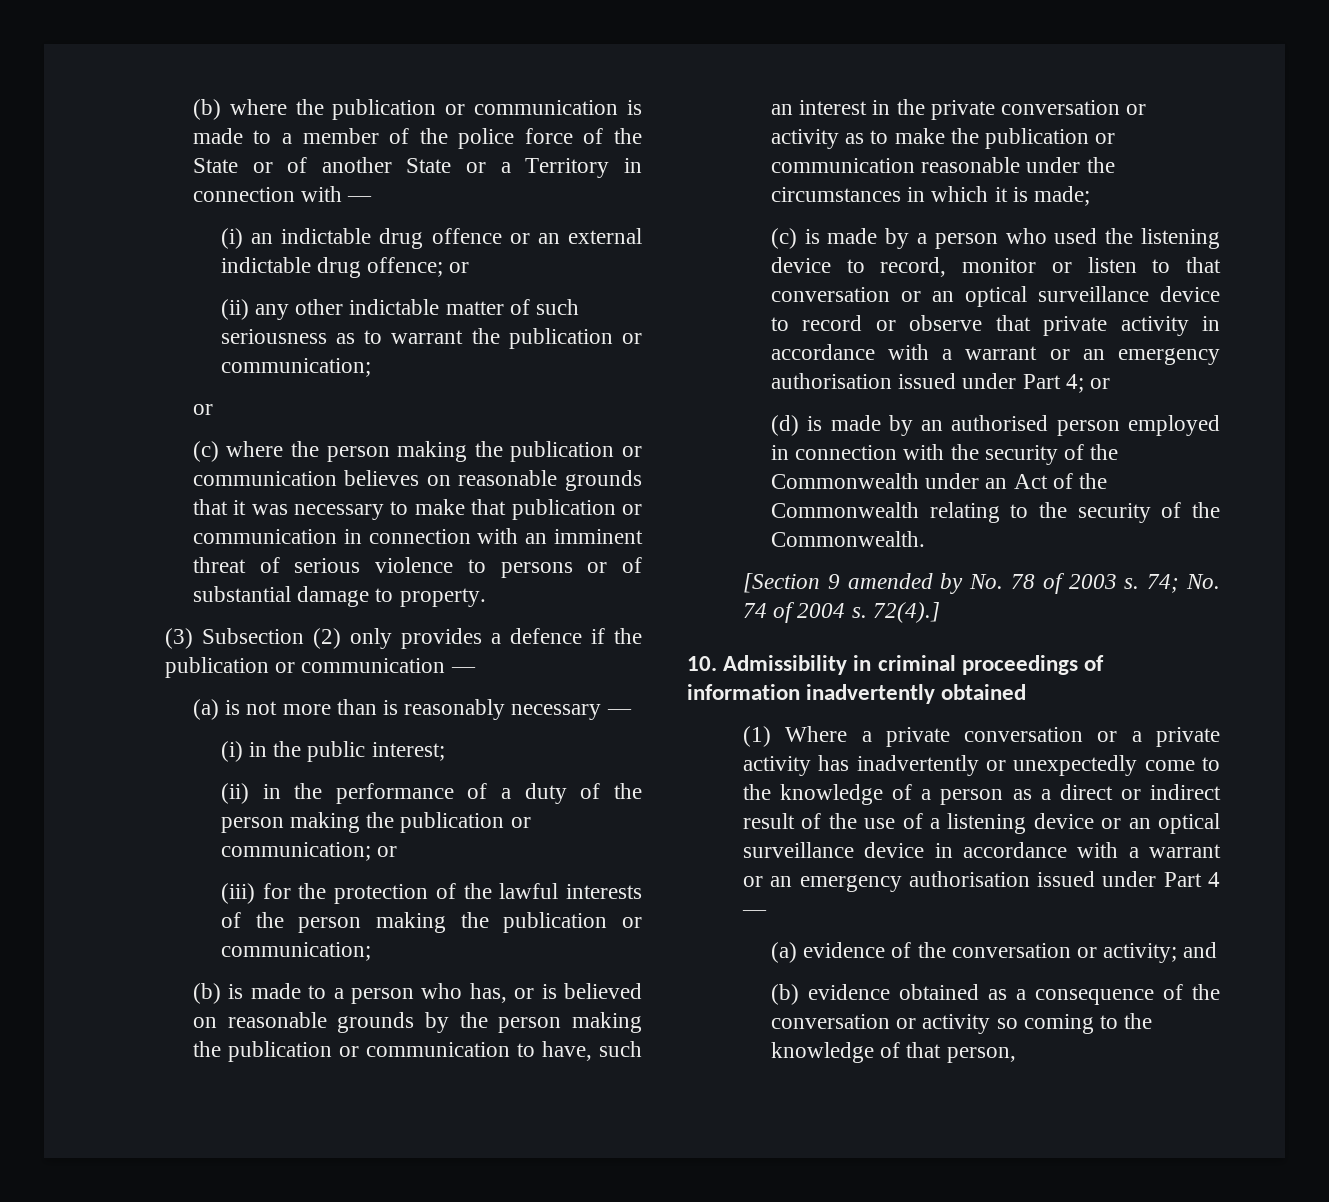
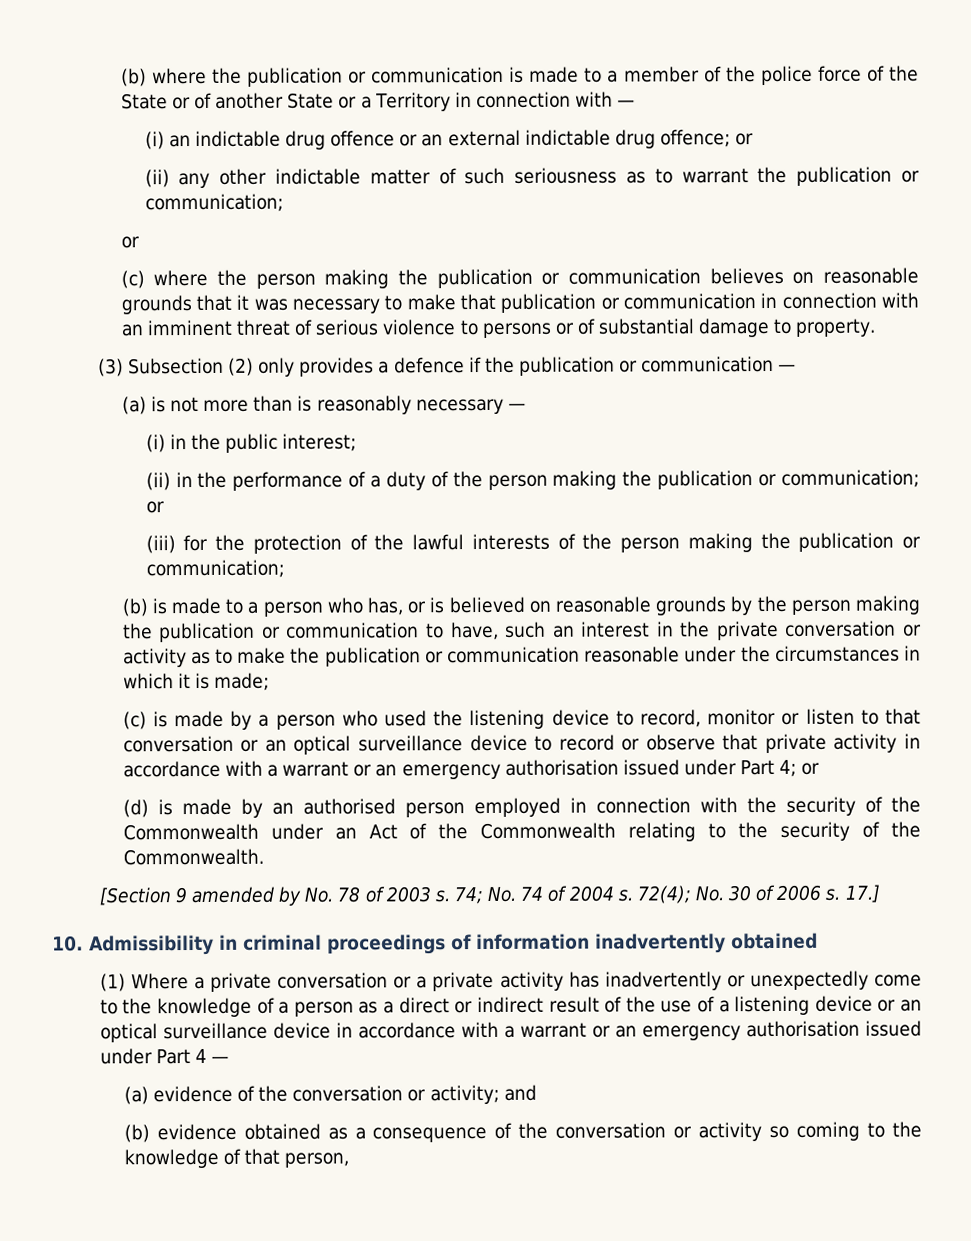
[872,602,940,623] 72(4).] -> [636,884,880,904] 72(4); No. 30 of 2006 s. 17.]

